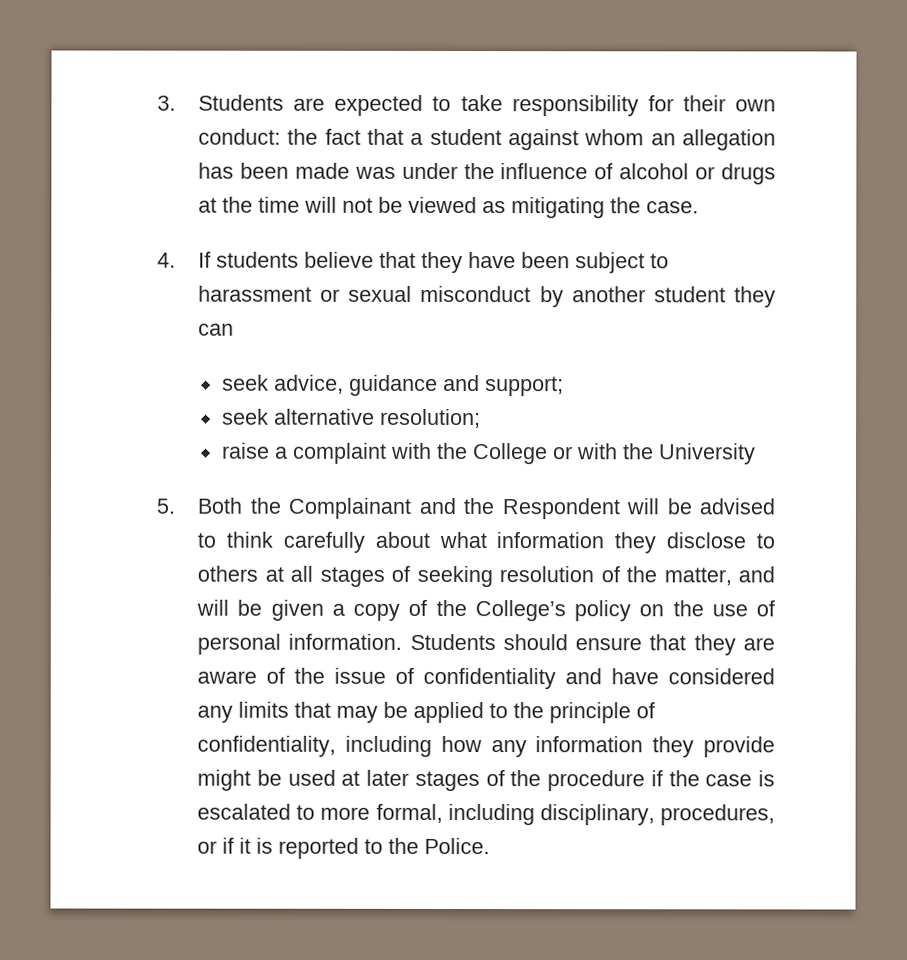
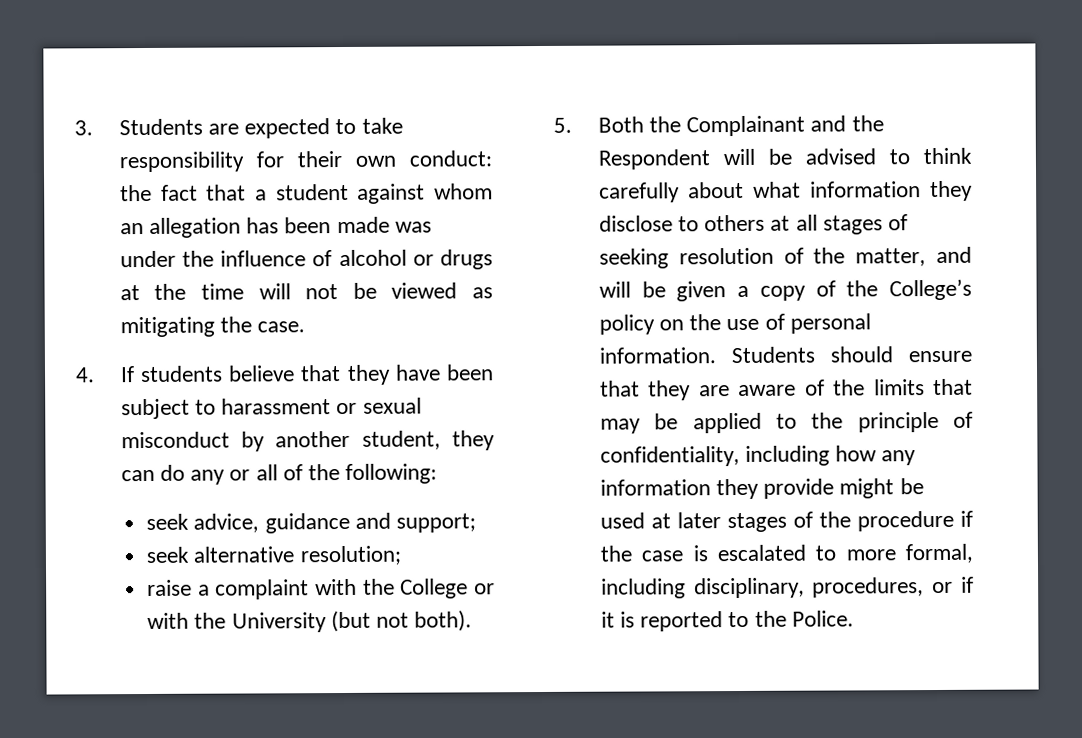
[653,286,726,303] student -> [361,430,441,450] student,
(235, 329) none -> [160,463,438,485] do any or all of the following:
(756, 454) none -> [330,610,473,633] (but not both).
[334,667,775,690] [197,705,234,723] issue of confidentiality and have considered any -> (866, 387) none

